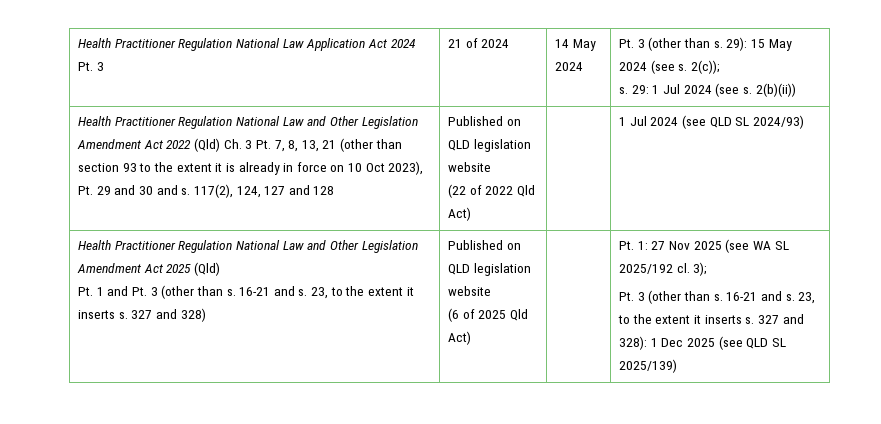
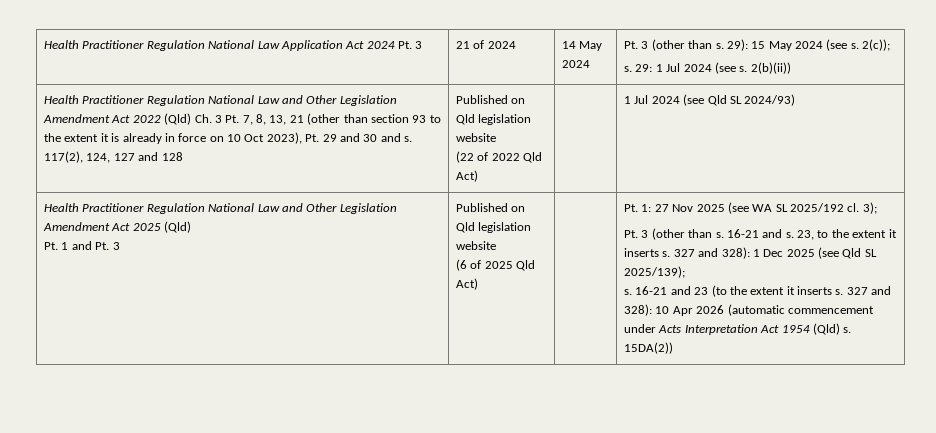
[448,140,471,151] QLD -> [456,114,476,125] Qld
[709,117,732,128] QLD -> [707,95,727,106] Qld
[161,285,414,299] [78,308,206,322] [448,240,521,250] [448,264,471,275] (other than s. 16-21 and s. 23, to the extent it inserts s. 327 and 328) | Published on QLD -> [456,203,526,212] [456,222,476,233] | Published on Qld
[746,338,786,349] [619,359,678,373] QLD SL 2025/139) -> [842,248,877,259] [624,266,686,278] [624,285,892,297] [624,304,874,316] [624,323,852,335] [624,342,674,354] Qld SL 2025/139); // s. 16-21 and 23 (to the extent it inserts s. 327 and 328): 10 Apr 2026 (automatic commencement under Acts Interpretation Act 1954 (Qld) s. 15DA(2))

